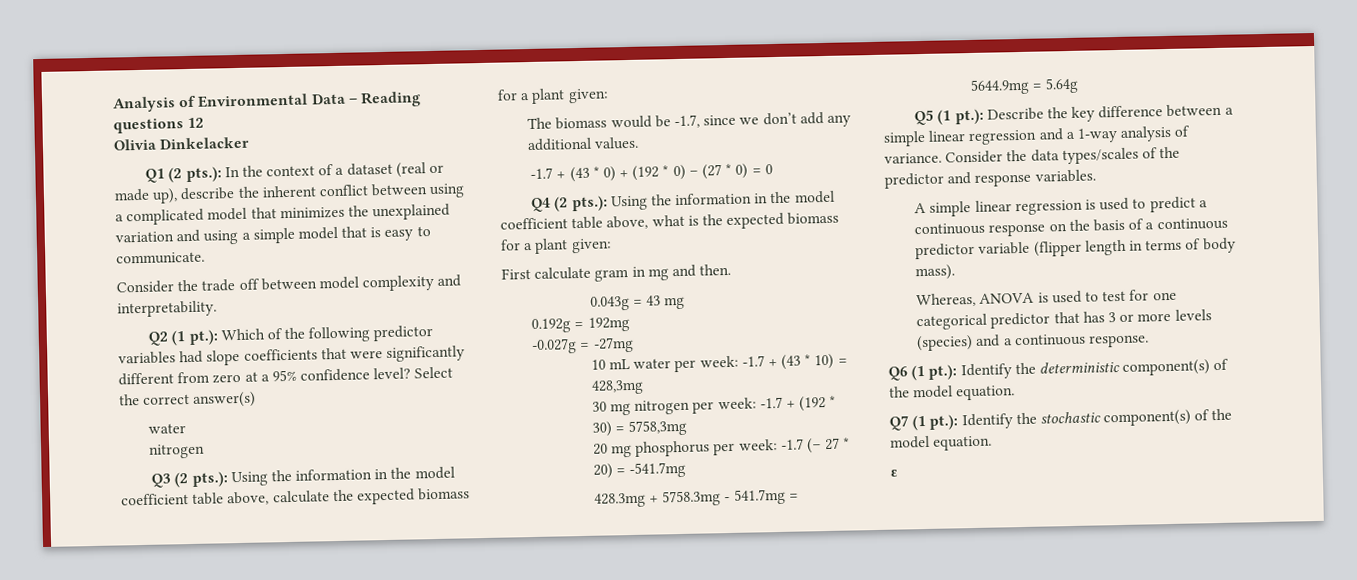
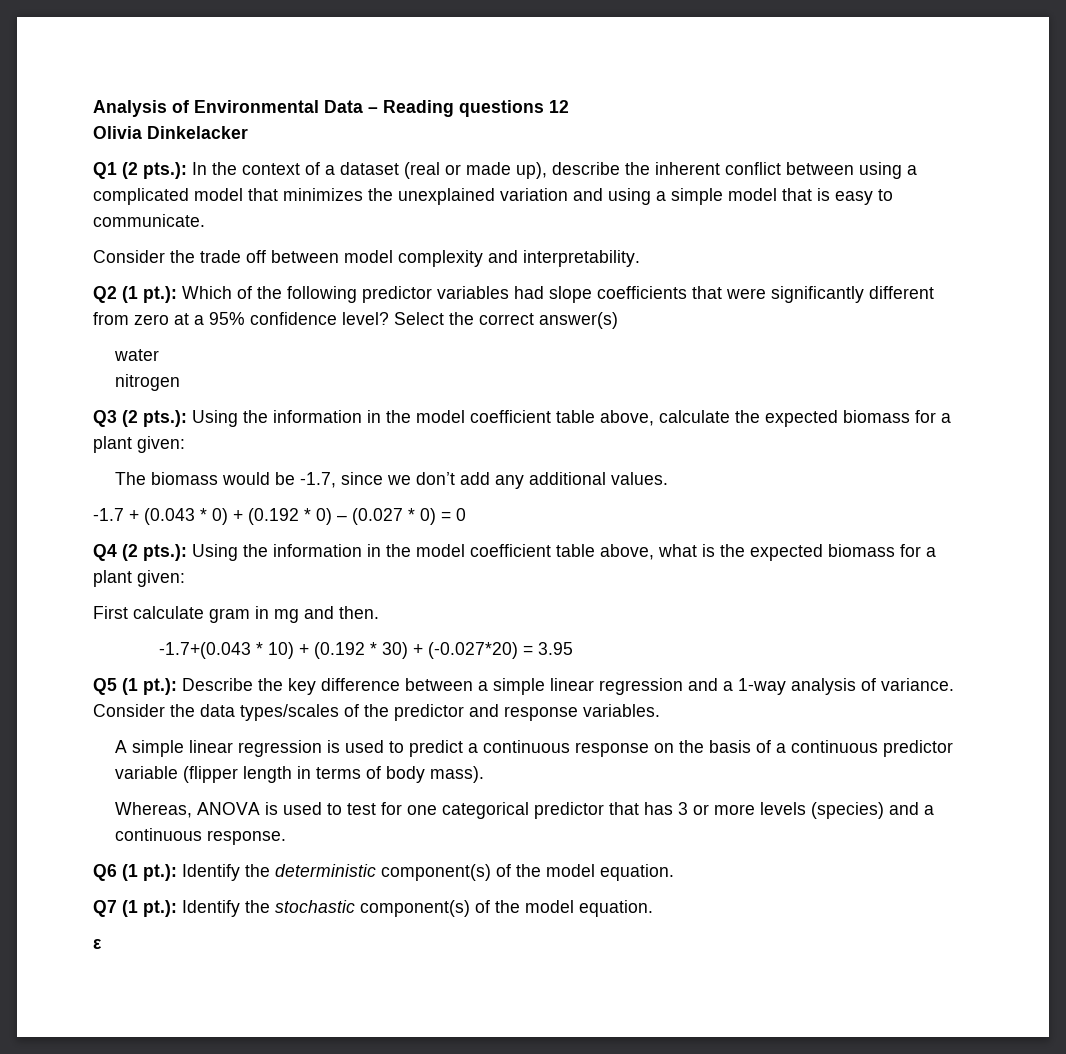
[569,166,590,183] (43 -> [144,508,195,525] (0.043
[632,165,660,181] (192 -> [248,508,299,525] (0.192
[702,164,723,180] (27 -> [352,508,403,525] (0.027
[589,295,686,311] [531,317,630,334] [531,336,634,354] [590,353,848,373] [590,379,644,395] [591,395,837,416] [591,419,688,437] [592,437,851,458] [592,461,687,479] [593,488,799,508] [969,77,1080,96] 0.043g = 43 mg // 0.192g = 192mg // -0.027g = -27mg // 10 mL water per week: -1.7 + (43 * 10) = 428,3mg // 30 mg nitrogen per week: -1.7 + (192 * 30) = 5758,3mg // 20 mg phosphorus per week: -1.7 (– 27 * 20) = -541.7mg // 428.3mg + 5758.3mg - 541.7mg = 5644.9mg = 5.64g -> [158,642,573,659] -1.7+(0.043 * 10) + (0.192 * 30) + (-0.027*20) = 3.95

